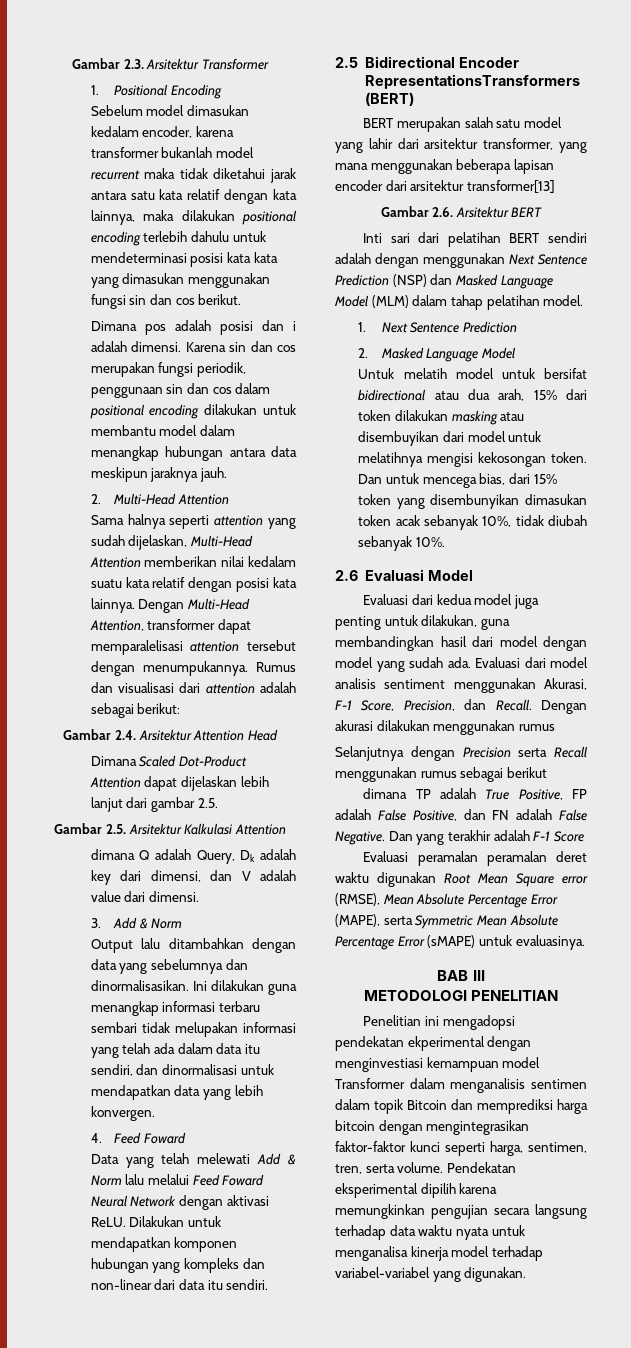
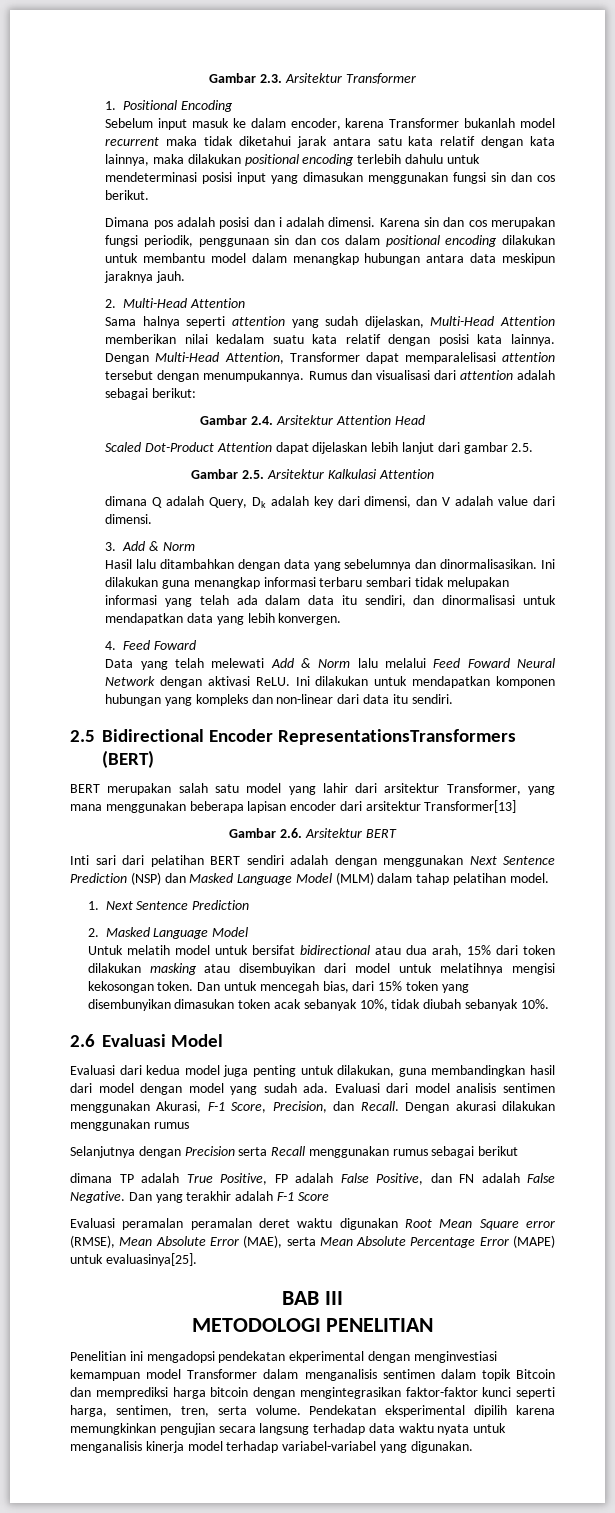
[146,105,250,116] [90,126,139,137] model dimasukan kedalam -> [158,118,286,130] input masuk ke dalam
[90,147,159,158] transformer -> [389,118,460,128] Transformer
[227,252,278,263] kata kata -> [237,172,267,184] input
[147,619,216,630] transformer -> [289,352,360,362] Transformer
[90,756,137,766] Dimana -> (425, 420) none
[90,939,133,953] Output -> [105,559,133,569] Hasil
[129,1216,185,1227] Dilakukan -> [295,676,369,686] Ini dilakukan
[483,138,554,150] transformer, -> [446,783,521,795] Transformer,
[466,180,555,193] transformer[13] -> [424,800,517,813] Transformer[13]
[422,477,477,488] mencega -> [259,981,319,993] mencegah
[384,679,446,689] sentiment -> [503,1083,555,1093] sentimen
[467,894,558,908] [335,914,558,929] [335,935,585,950] Percentage Error (MAPE), serta Symmetric Mean Absolute Percentage Error (sMAPE) untuk evaluasinya. -> [209,1235,556,1248] [70,1253,197,1266] Error (MAE), serta Mean Absolute Percentage Error (MAPE) untuk evaluasinya[25].
[335,1246,408,1261] menganalisa -> [70,1441,142,1453] menganalisis

